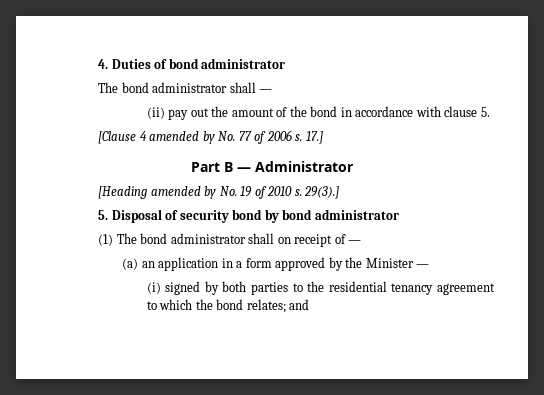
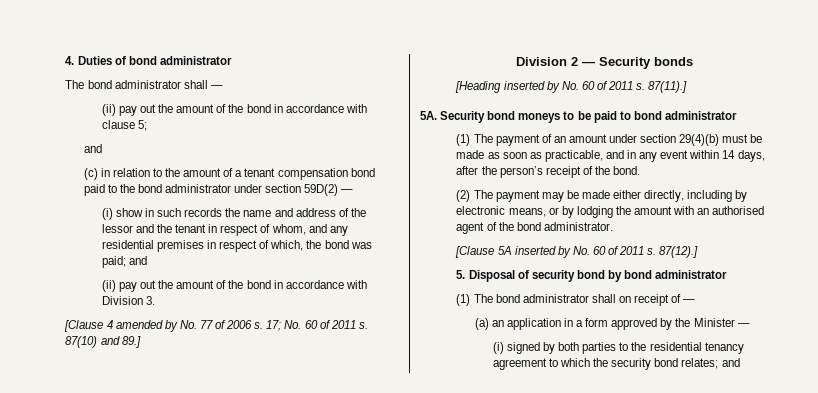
[480,107,490,117] 5. -> [137,120,147,131] [83,144,102,153] [83,168,375,180] [83,184,354,196] [101,208,366,220] [101,224,348,236] [101,240,372,252] [101,256,147,268] [101,280,367,292] [101,296,155,305] 5; // and // (c) in relation to the amount of a tenant compensation bond paid to the bond administrator under section 59D(2) — // (i) show in such records the name and address of the lessor and the tenant in respect of whom, and any residential premises in respect of which, the bond was paid; and // (ii) pay out the amount of the bond in accordance with Division 3.
[305,131,323,144] [191,161,354,172] 17.] // Part B — Administrator -> [266,320,368,331] [65,336,141,348] [516,57,693,69] 17; No. 60 of 2011 s. 87(10) and 89.] // Division 2 — Security bonds
[150,186,340,199] amended by No. 19 of 2010 s. 29(3).] -> [503,81,688,93] [420,111,737,123] [456,134,763,146] [456,150,765,162] [456,166,641,178] [456,190,748,202] [456,206,765,218] [456,222,613,234] [455,246,699,258] inserted by No. 60 of 2011 s. 87(11).] // 5A. Security bond moneys to be paid to bond administrator // (1) The payment of an amount under section 29(4)(b) must be made as soon as practicable, and in any event within 14 days, after the person’s receipt of the bond. // (2) The payment may be made either directly, including by electronic means, or by lodging the amount with an authorised agent of the bond administrator. // [Clause 5A inserted by No. 60 of 2011 s. 87(12).]
(213, 304) none -> [611,358,652,370] security

